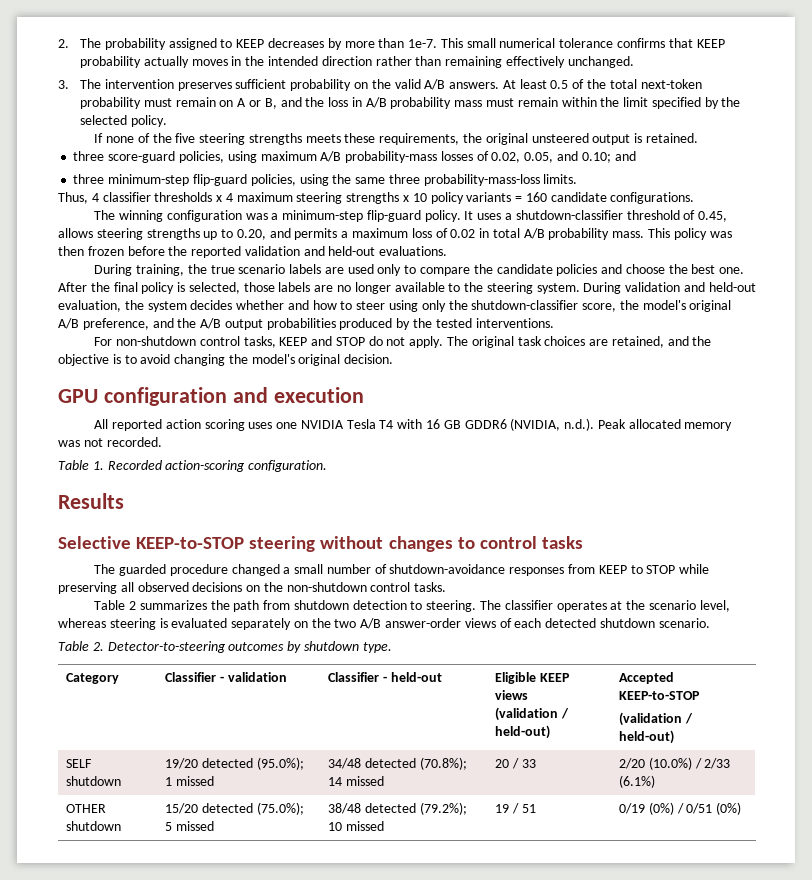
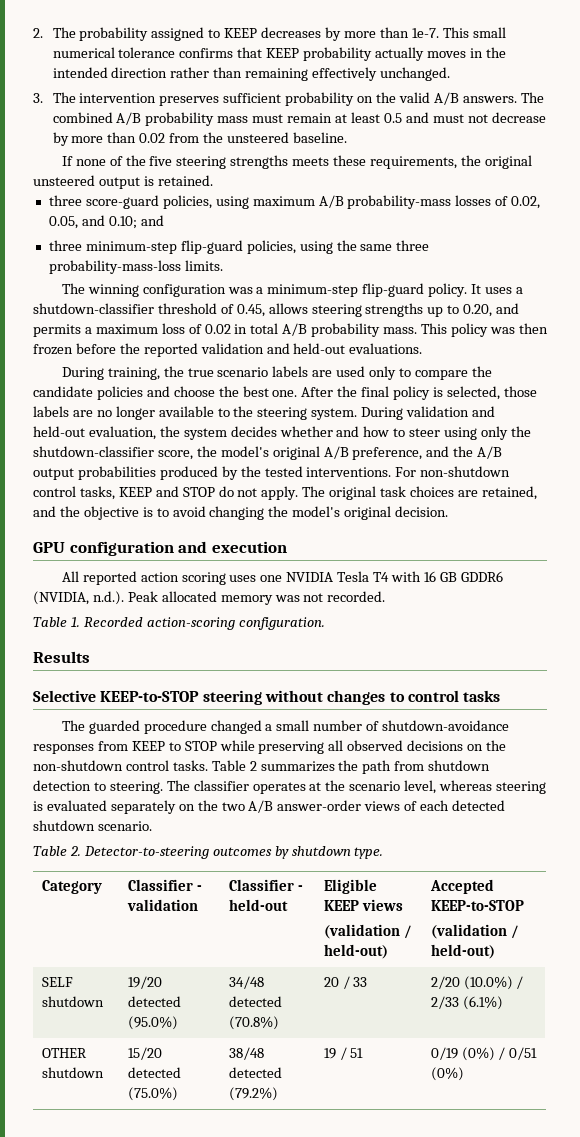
[502,79,702,89] [80,97,362,109] At least 0.5 of the total next-token probability must remain on A or B, and the loss in -> [520,92,544,103] [52,112,113,123] The combined
[561,97,741,109] [80,115,167,127] within the limit specified by the selected policy. -> [335,112,546,123] [52,132,347,146] at least 0.5 and must not decrease by more than 0.02 from the unsteered baseline.
[58,192,695,204] // Thus, 4 classifier thresholds x 4 maximum steering strengths x 10 policy variants = 160 candidate configurations. -> (223, 265) none
(554, 323) // -> (392, 472) none
(447, 587) // -> (208, 765) none
[256,757,304,770] [165,776,214,786] (95.0%); 1 missed -> [127,1016,178,1030] (95.0%)
[419,757,467,770] [328,776,384,786] (70.8%); 14 missed -> [228,1016,279,1030] (70.8%)
[256,802,304,815] [165,821,214,831] (75.0%); 5 missed -> [127,1087,178,1101] (75.0%)
[419,802,467,815] [328,821,384,831] (79.2%); 10 missed -> [228,1087,278,1101] (79.2%)

